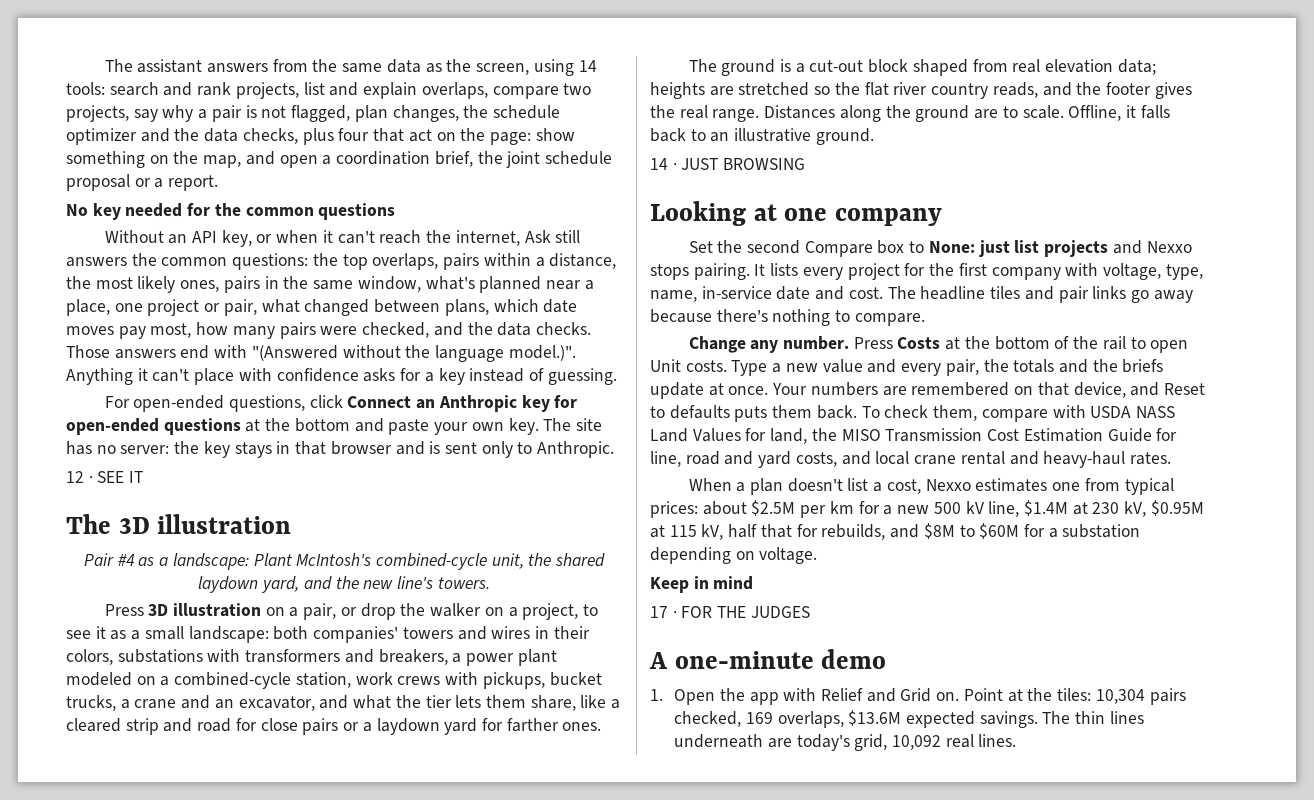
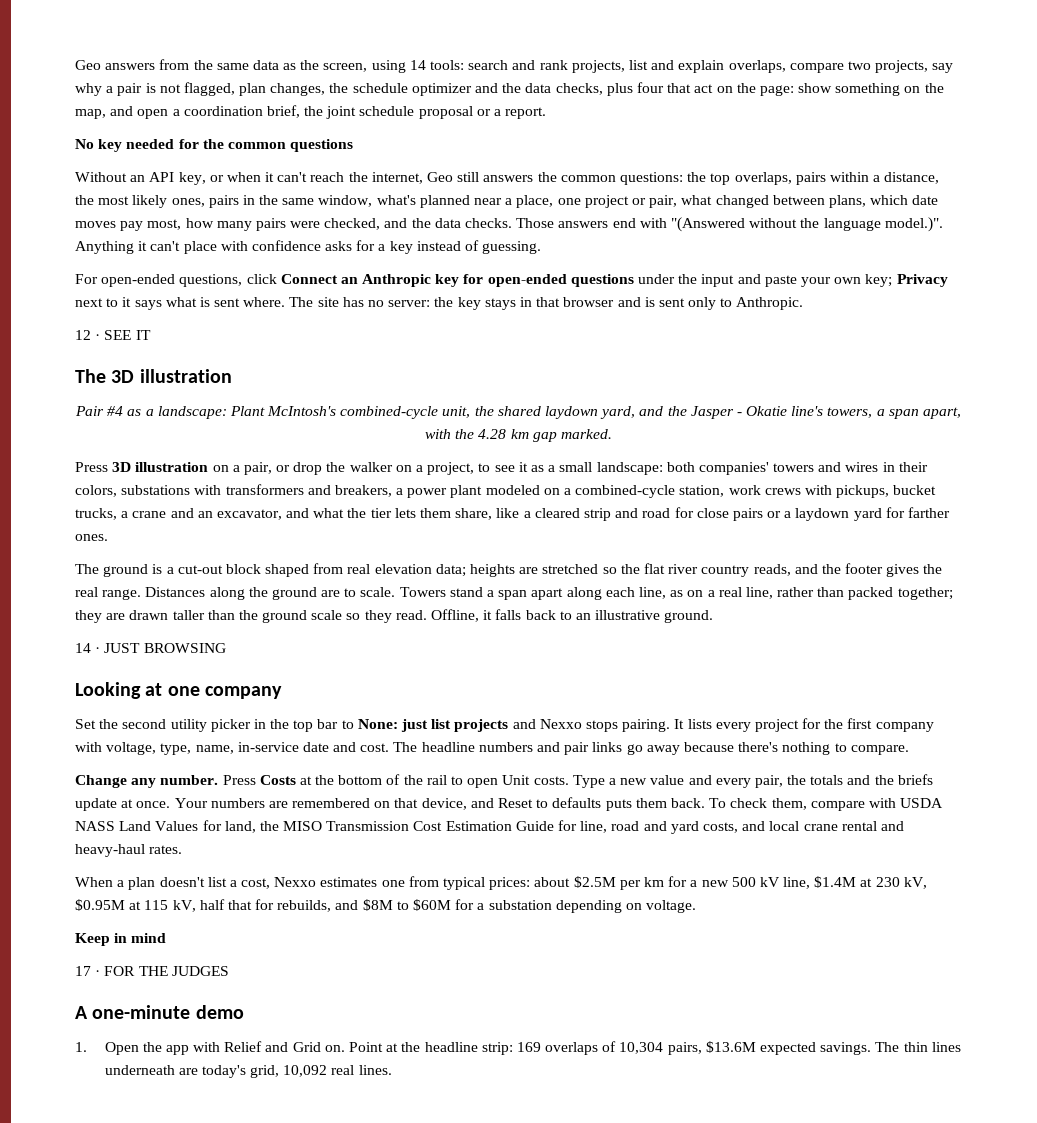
[104,59,203,73] The assistant -> [75,60,101,70] Geo
[524,230,551,243] Ask -> [427,172,454,182] Geo
[245,418,350,432] at the bottom -> [638,274,735,287] under the input
[508,418,539,435] key. -> [865,274,948,287] [75,297,286,310] key; Privacy next to it says what is sent where.
[363,576,490,589] new line's towers. -> [690,406,962,419] [425,429,612,442] Jasper - Okatie line's towers, a span apart, with the 4.28 km gap marked.
(1064, 112) none -> [399,587,953,600] [75,610,427,623] Towers stand a span apart along each line, as on a real line, rather than packed together; they are drawn taller than the ground scale so they read.
[804,240,905,257] Compare box -> [170,719,339,732] utility picker in the top bar
[990,286,1021,299] tiles -> [478,742,533,752] numbers
[1057,688,1186,705] [674,711,844,728] tiles: 10,304 pairs checked, 169 overlaps, -> [424,1041,702,1055] headline strip: 169 overlaps of 10,304 pairs,

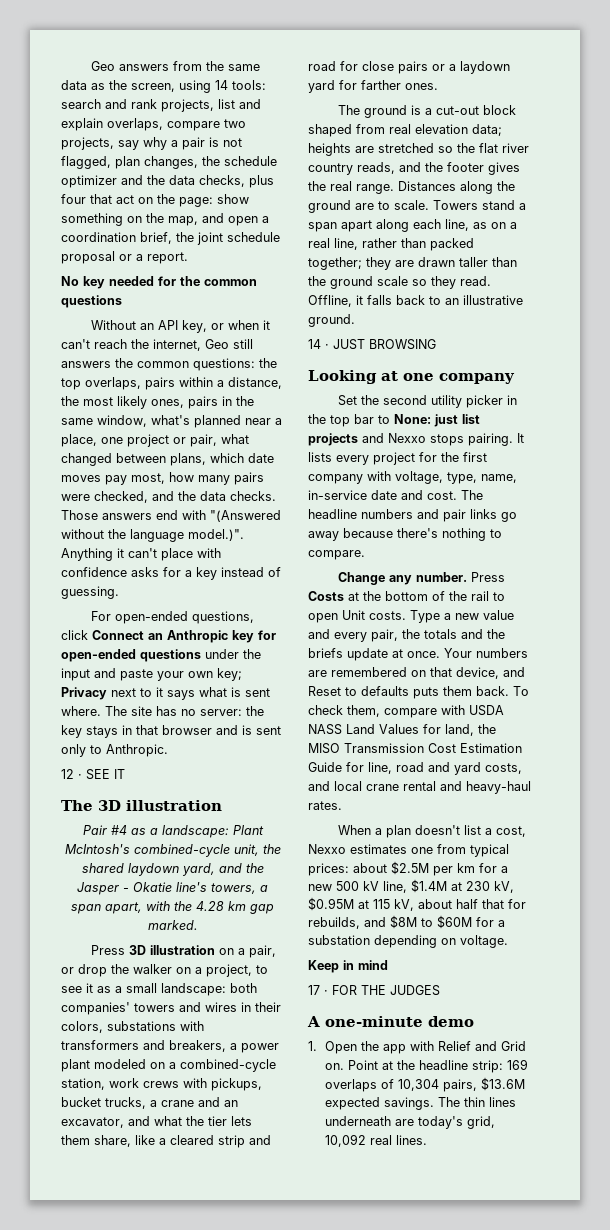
(196, 906) none -> [418,899,452,909] about

